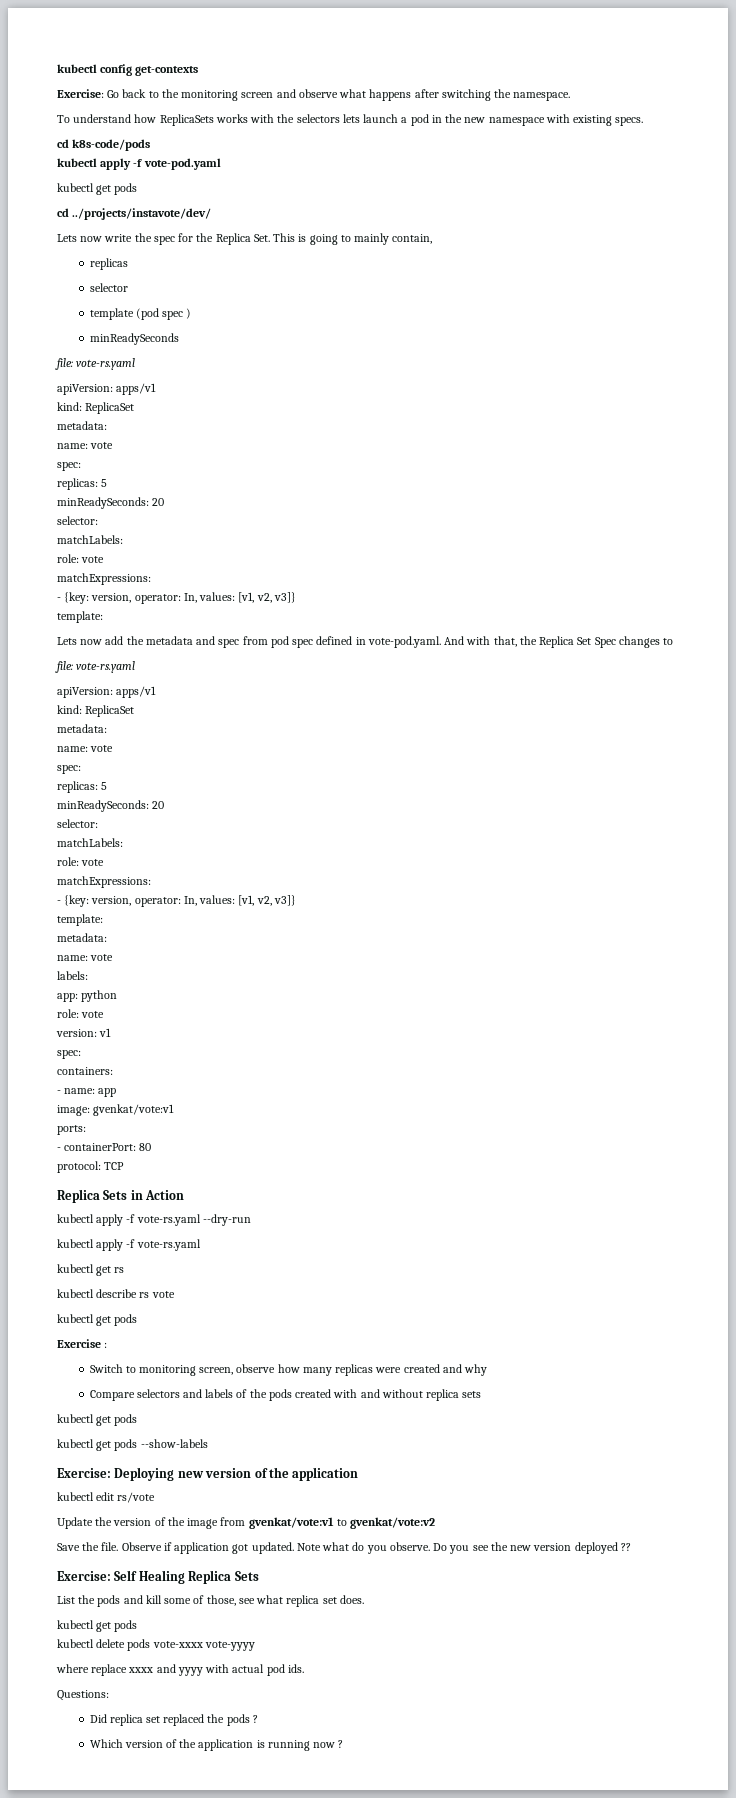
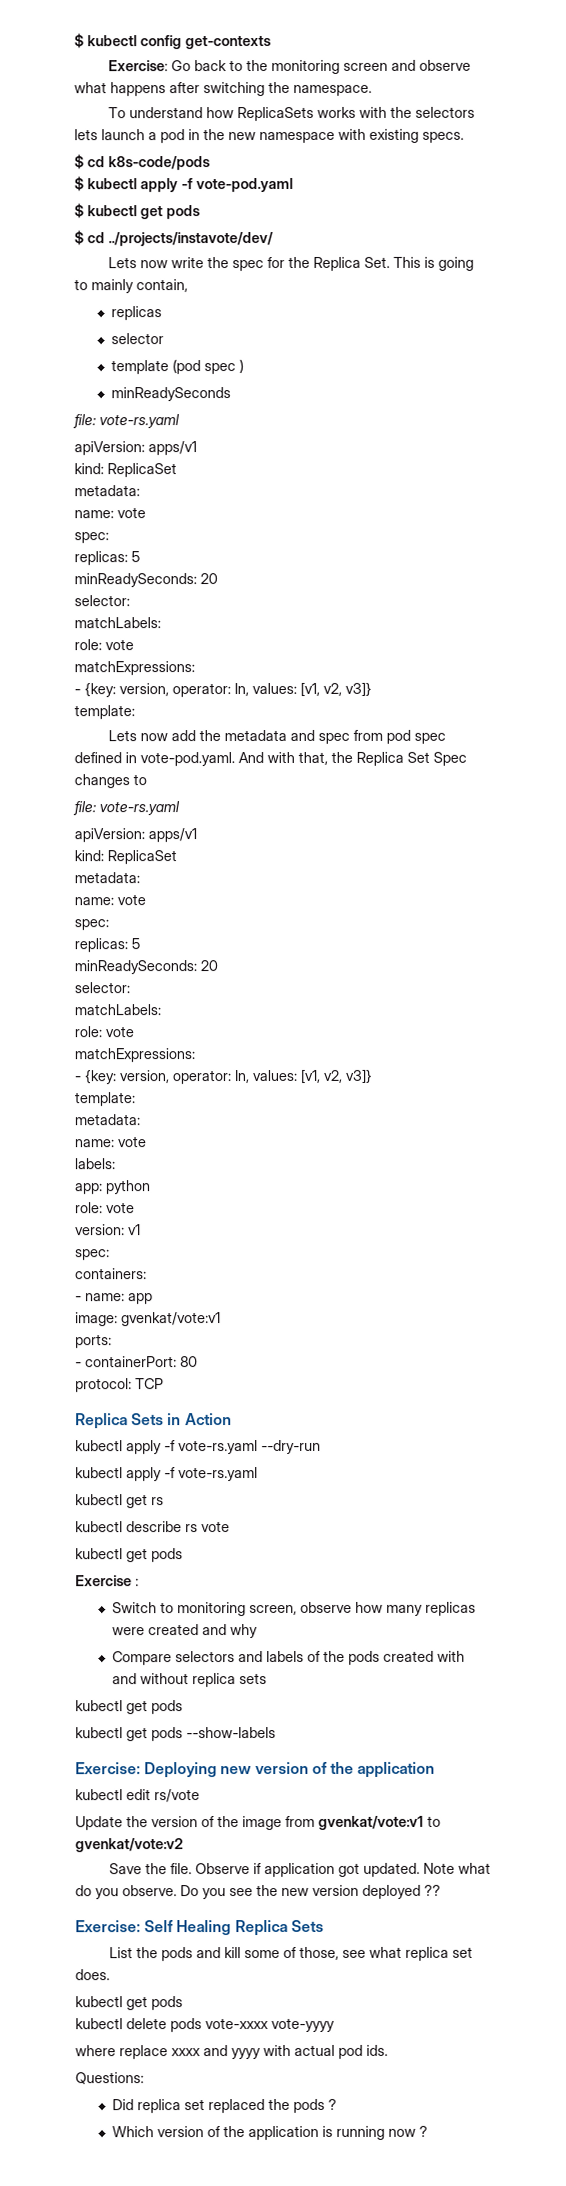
(57, 68) none -> [74,33,84,49] $
(644, 121) none -> [74,154,84,170] $
(151, 145) none -> [74,176,84,192] $
[57,183,138,195] kubectl get pods // -> [74,203,200,220] [74,230,84,246] $ kubectl get pods // $

